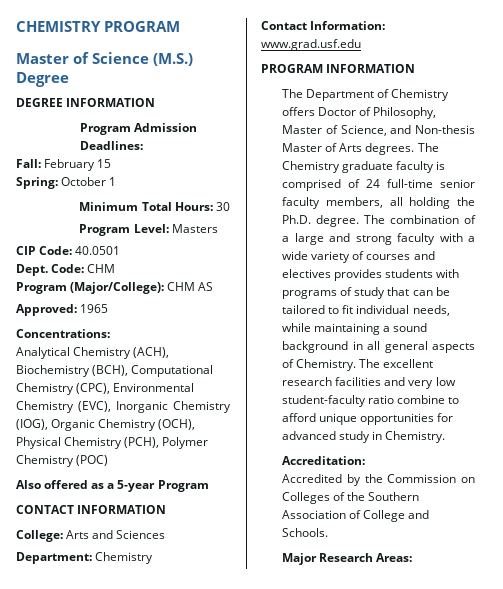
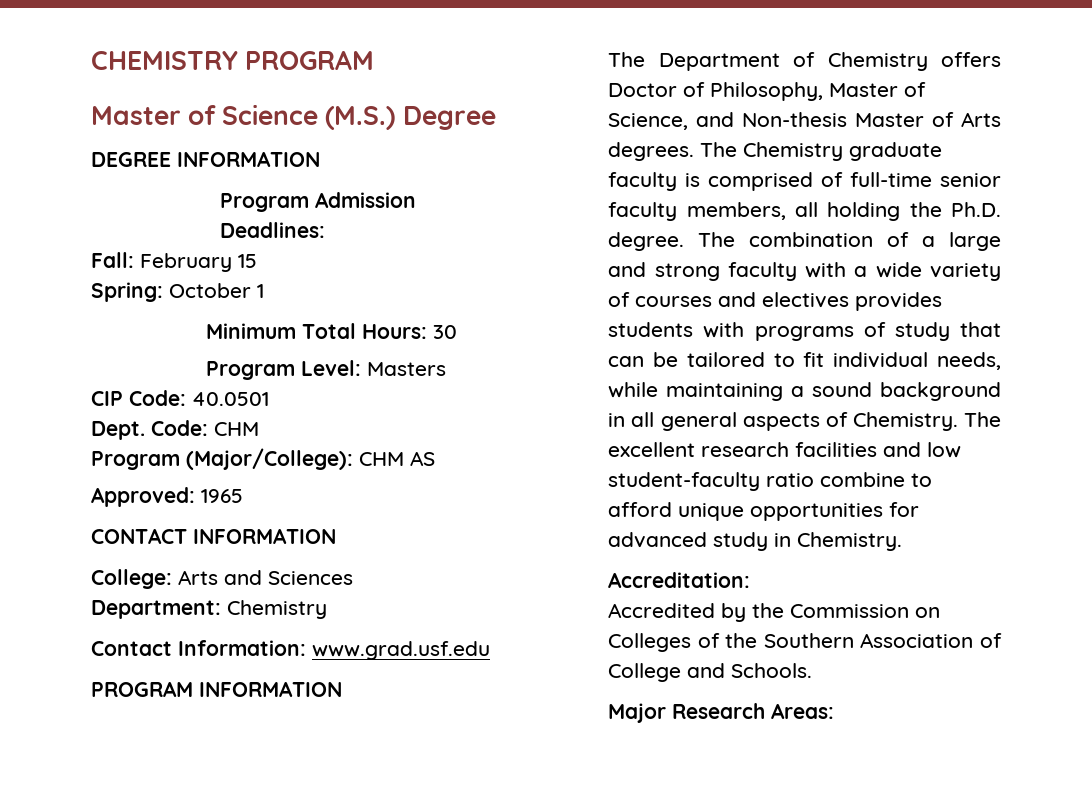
[16,329,110,338] [16,347,170,359] [16,365,214,377] [16,383,195,395] [16,401,231,413] [16,419,196,431] [16,437,209,449] [16,455,109,467] [16,480,209,492] // Concentrations: // Analytical Chemistry (ACH), Biochemistry (BCH), Computational Chemistry (CPC), Environmental Chemistry (EVC), Inorganic Chemistry (IOG), Organic Chemistry (OCH), Physical Chemistry (PCH), Polymer Chemistry (POC) // Also offered as a 5-year Program -> (243, 496) none
[366,179,381,188] 24 -> (844, 179) none
[408,380,434,389] very -> (922, 449) none

